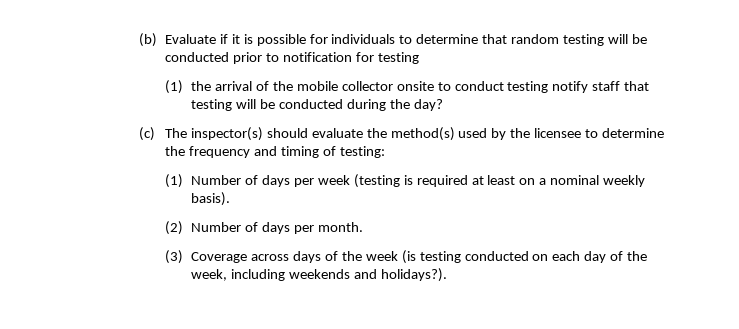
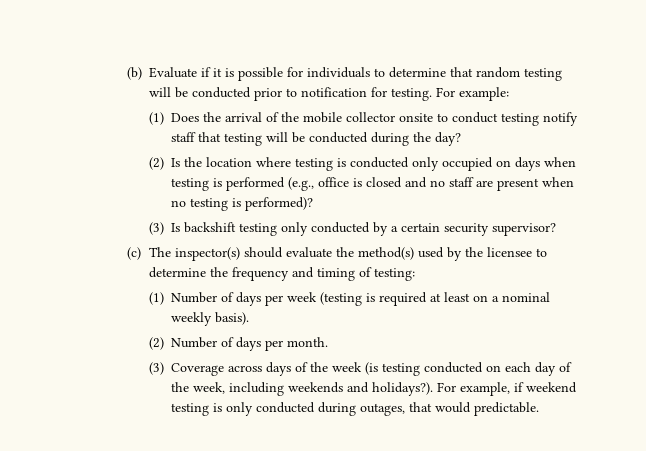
[377,52,419,64] [164,80,183,94] testing // (1) -> [390,87,509,101] [148,112,199,125] testing. For example: // (1) Does
(443, 105) none -> [148,157,576,171] [170,177,574,191] [170,197,313,211] [148,222,556,236] // (2) Is the location where testing is conducted only occupied on days when testing is performed (e.g., office is closed and no staff are present when no testing is performed)? // (3) Is backshift testing only conducted by a certain security supervisor?
(447, 275) none -> [436,382,577,396] [170,402,539,416] For example, if weekend testing is only conducted during outages, that would predictable.

